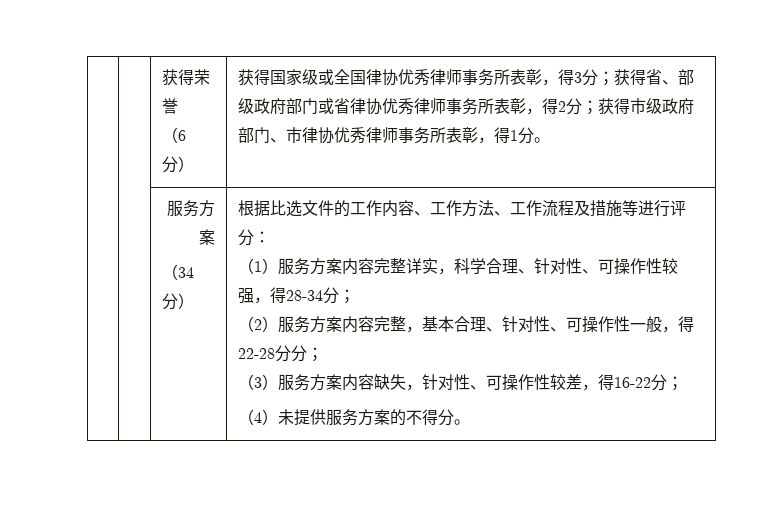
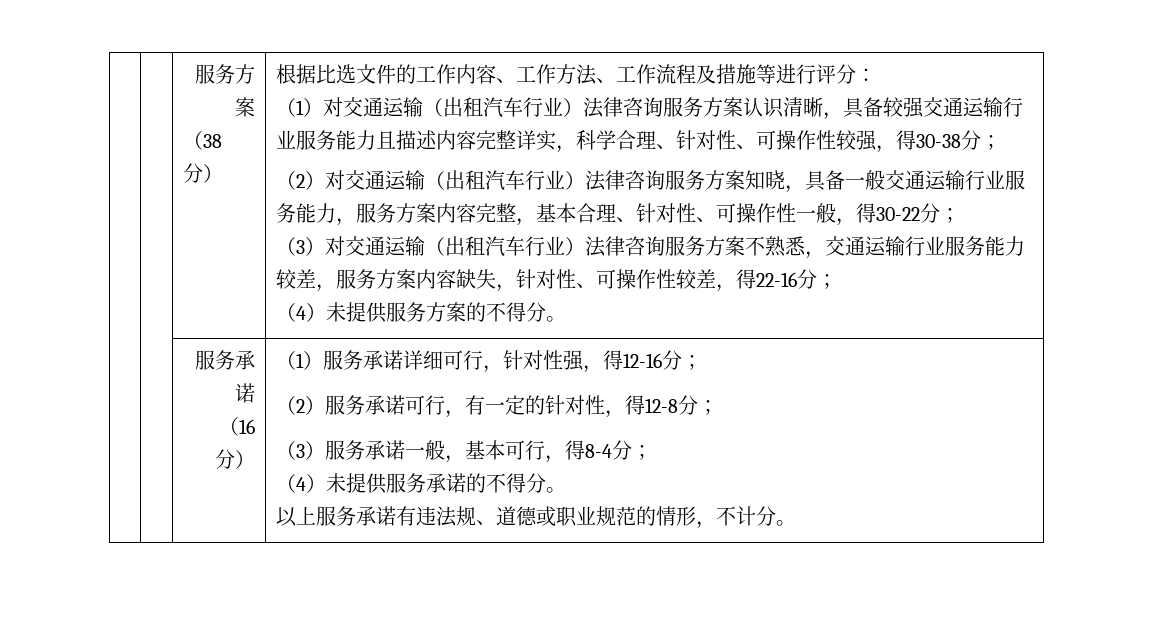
[161,69,210,86] [161,98,178,114] [161,127,186,143] [161,156,194,173] [237,69,694,86] [237,98,694,115] [237,127,550,144] | | 获得荣誉 // （6分） | 获得国家级或全国律协优秀律师事务所表彰，得3分；获得省、部级政府部门或省律协优秀律师事务所表彰，得2分；获得市级政府部门、市律协优秀律师事务所表彰，得1分。 // | -> (195, 74) |
[177,267,194,278] 34 -> [202,134,222,148] 38
[277,258,342,275] 服务方案 -> [322,97,1023,120] [275,130,437,150] 对交通运输（出租汽车行业）法律咨询服务方案认识清晰，具备较强交通运输行业服务能力且描述
[285,287,355,304] [237,316,278,332] 28-34分； // （2） -> [915,130,1001,150] [275,170,1025,193] [275,203,356,226] 30-38分； // （2）对交通运输（出租汽车行业）法律咨询服务方案知晓，具备一般交通运输行业服务能力，
[237,345,323,362] [237,374,278,390] 22-28分分； // （3） -> [875,203,960,223] [275,236,1025,259] [275,269,336,292] 30-22分； // （3）对交通运输（出租汽车行业）法律咨询服务方案不熟悉，交通运输行业服务能力较差，
[613,377,651,388] 16-22 -> [755,272,797,287] 22-16
(470, 422) none -> [195,350,256,370] [235,383,256,403] [219,417,256,436] [215,449,256,469] [275,350,702,373] [275,395,718,418] [275,440,652,463] [275,473,566,494] [275,506,796,529] // | | 服务承诺 // （16分） | （1）服务承诺详细可行，针对性强，得12-16分； // （2）服务承诺可行，有一定的针对性，得12-8分； // （3）服务承诺一般，基本可行，得8-4分； // （4）未提供服务承诺的不得分。 // 以上服务承诺有违法规、道德或职业规范的情形，不计分。

